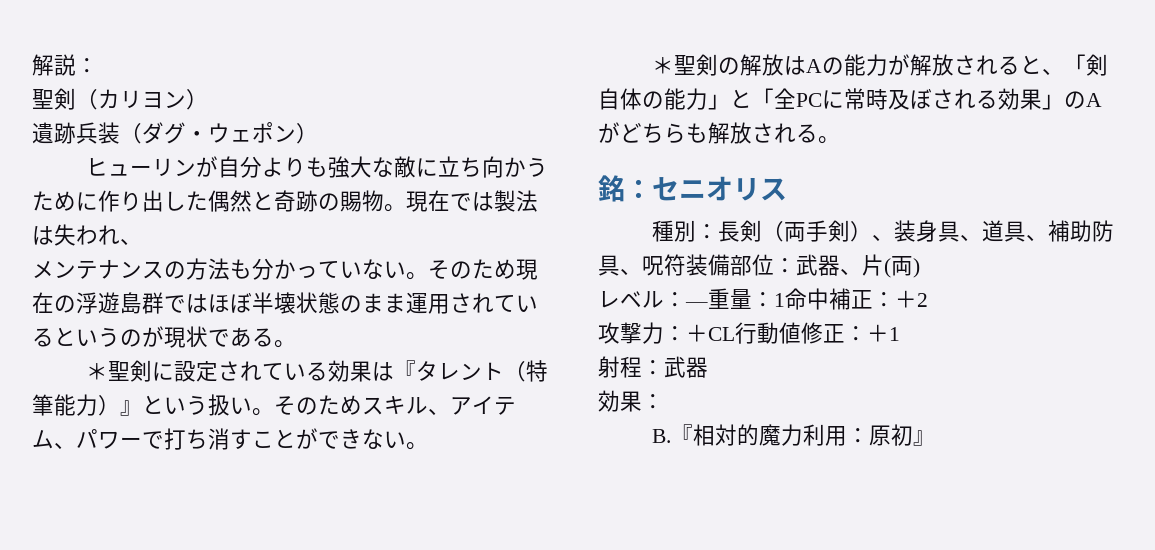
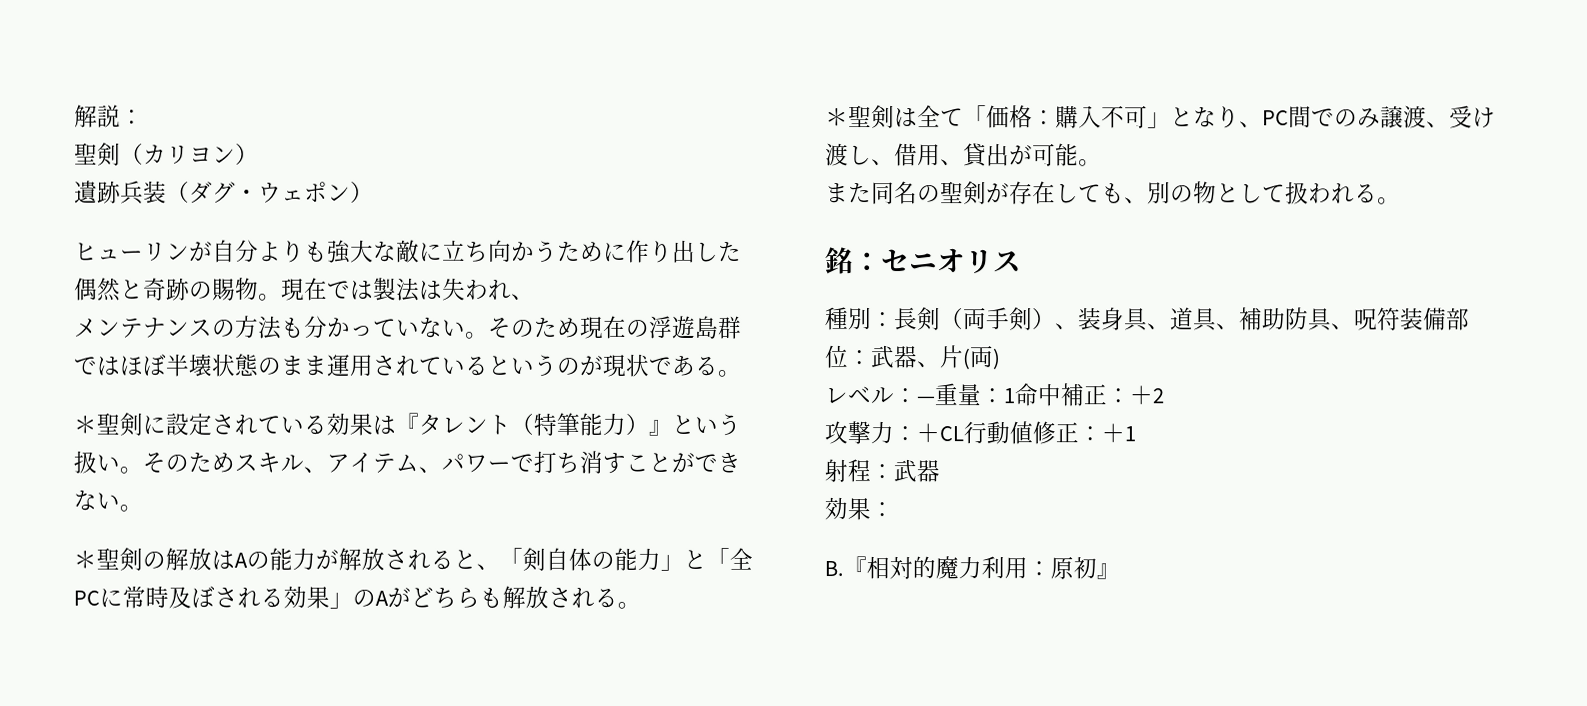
(840, 140) none -> [825,105,1496,129] [825,143,1102,168] [825,181,1401,205] // ＊聖剣は全て「価格：購入不可」となり、PC間でのみ譲渡、受け渡し、借用、貸出が可能。 // また同名の聖剣が存在しても、別の物として扱われる。

